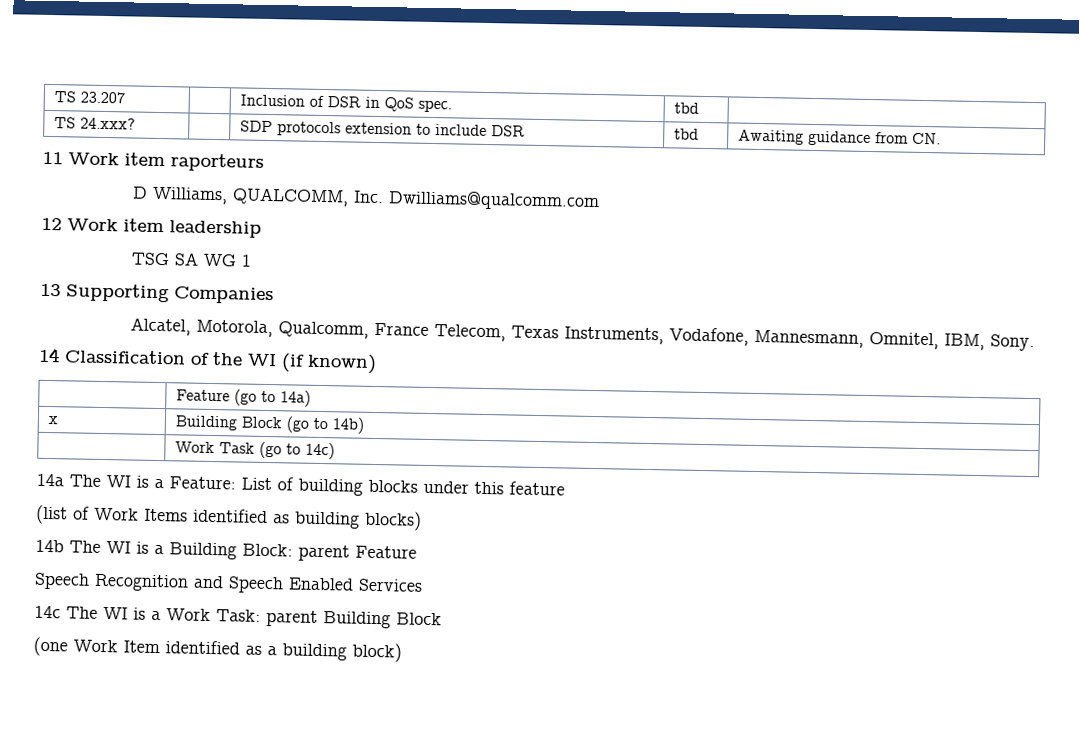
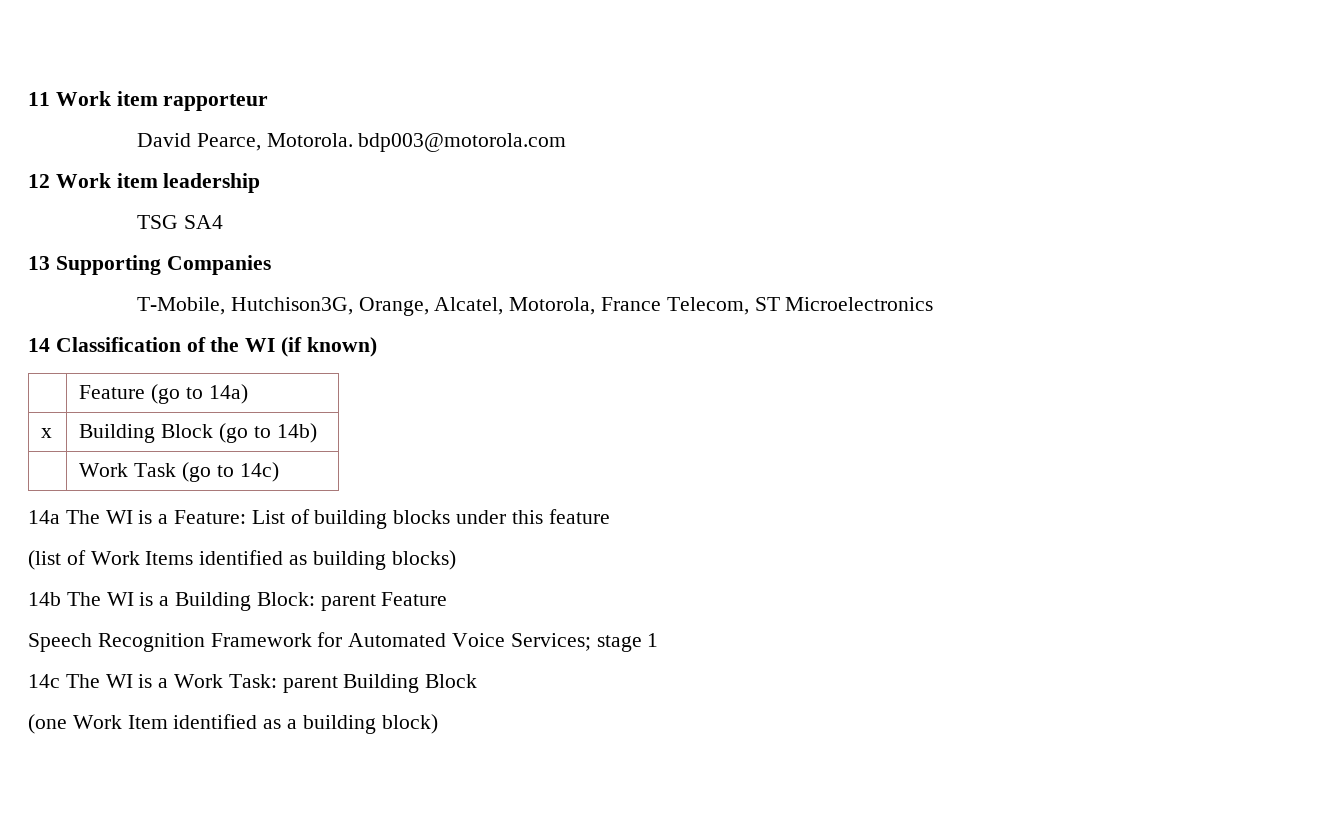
[53,91,125,104] [239,94,452,113] [673,102,699,114] [53,117,136,130] [239,120,525,137] [673,128,699,140] [737,129,941,147] [42,151,264,172] [131,186,600,212] TS 23.207 | | Inclusion of DSR in QoS spec. | tbd | // TS 24.xxx? | | SDP protocols extension to include DSR | tbd | Awaiting guidance from CN. // 11 Work item raporteurs // D Williams, QUALCOMM, Inc. Dwilliams@qualcomm.com -> [28,91,269,111] [136,133,567,152] 11 Work item rapporteur // David Pearce, Motorola. bdp003@motorola.com
[173,252,251,267] SA WG 1 -> [183,215,223,229] SA4
(274, 295) none -> [136,297,429,316] T-Mobile, Hutchison3G, Orange,
[277,321,369,339] Qualcomm, -> (596, 306) none
[510,325,1035,352] Texas Instruments, Vodafone, Mannesmann, Omnitel, IBM, Sony. -> [754,297,934,311] ST Microelectronics
[193,575,423,594] and Speech Enabled Services -> [210,632,659,652] Framework for Automated Voice Services; stage 1

